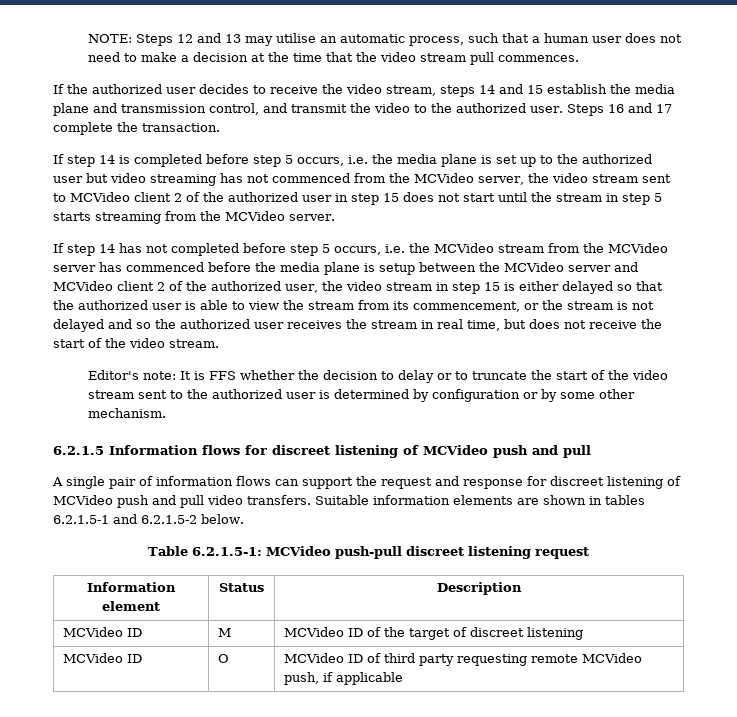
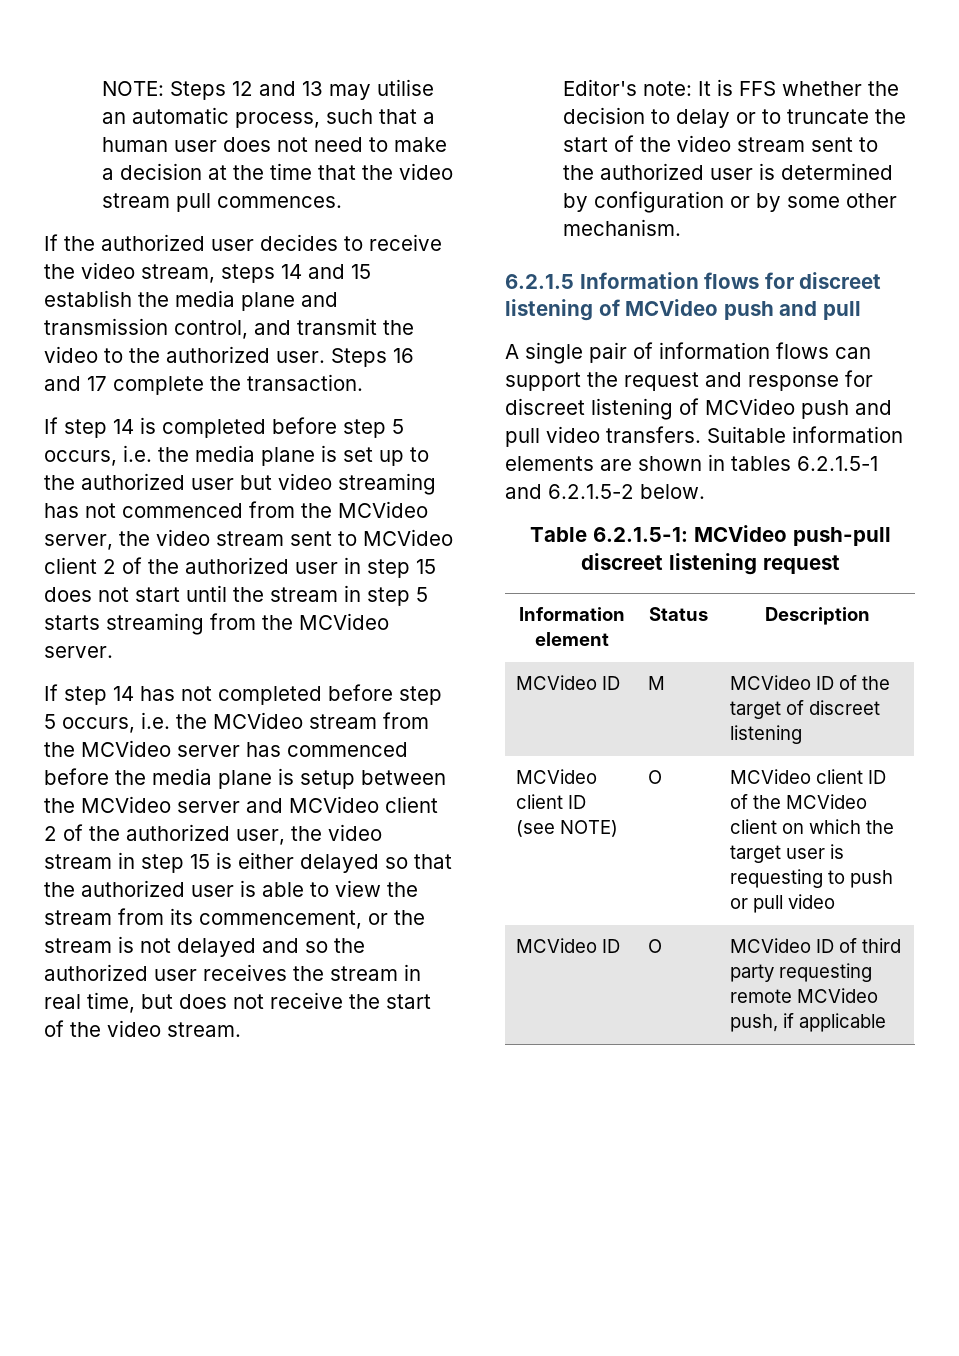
(583, 633) none -> [515,769,597,784] [515,794,586,809] [515,820,618,837] [647,770,662,784] [729,769,886,784] [729,794,867,809] [729,819,894,834] [729,844,844,863] [729,869,893,888] [729,894,835,913] // MCVideo client ID (see NOTE) | O | MCVideo client ID of the MCVideo client on which the target user is requesting to push or pull video

